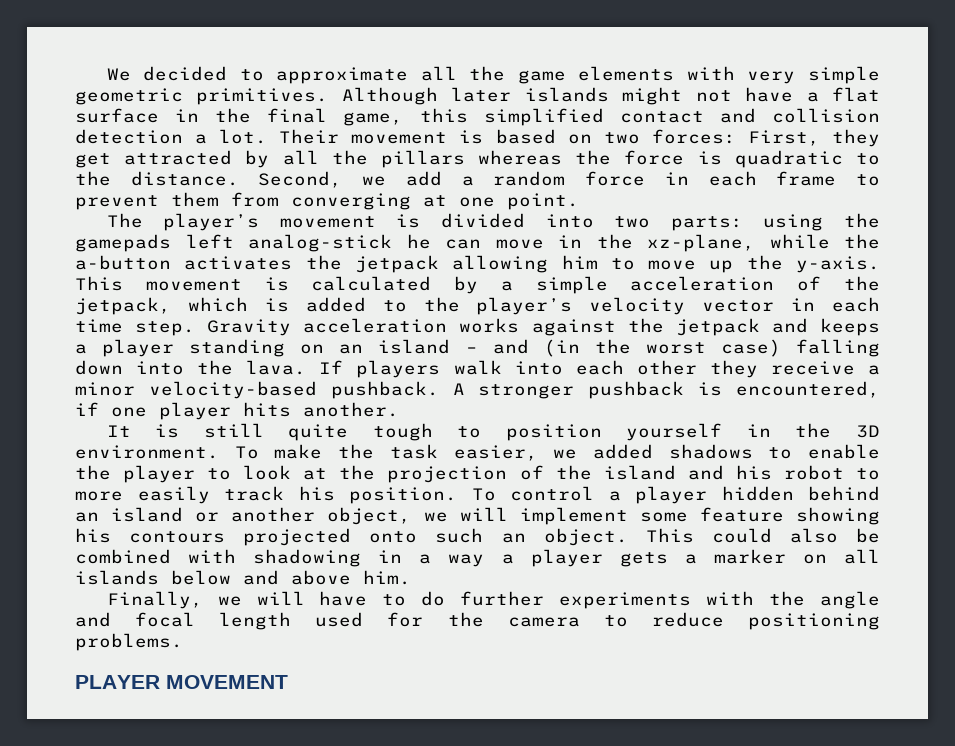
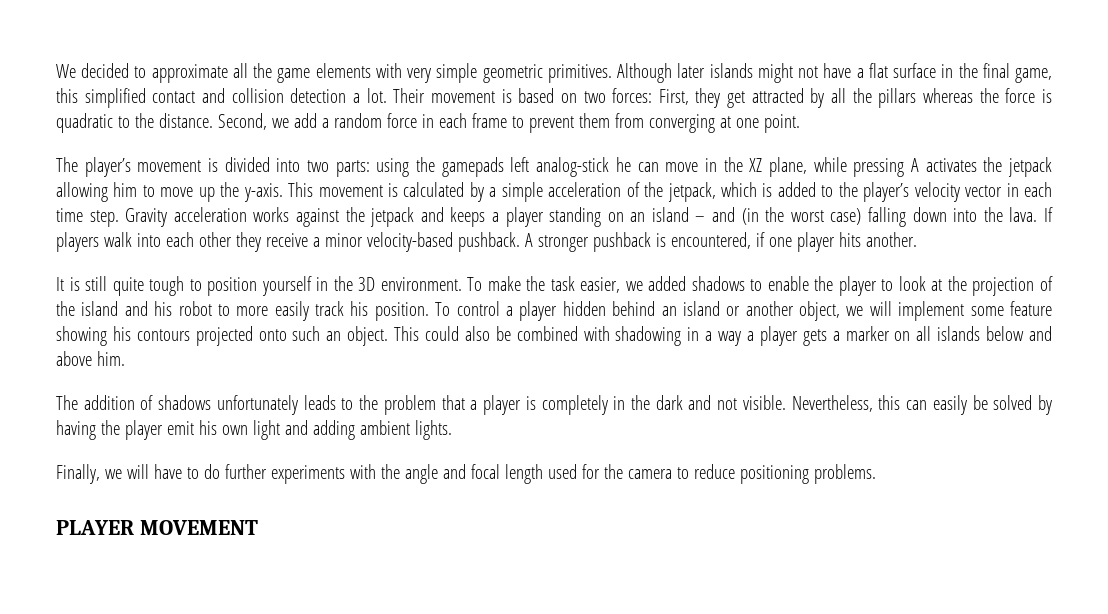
[647,234,880,252] [75,255,171,270] xz-plane, while the a-button -> [749,157,919,177] XZ plane, while pressing A
(411, 577) none -> [56,395,1053,415] [56,420,452,440] // The addition of shadows unfortunately leads to the problem that a player is completely in the dark and not visible. Nevertheless, this can easily be solved by having the player emit his own light and adding ambient lights.

